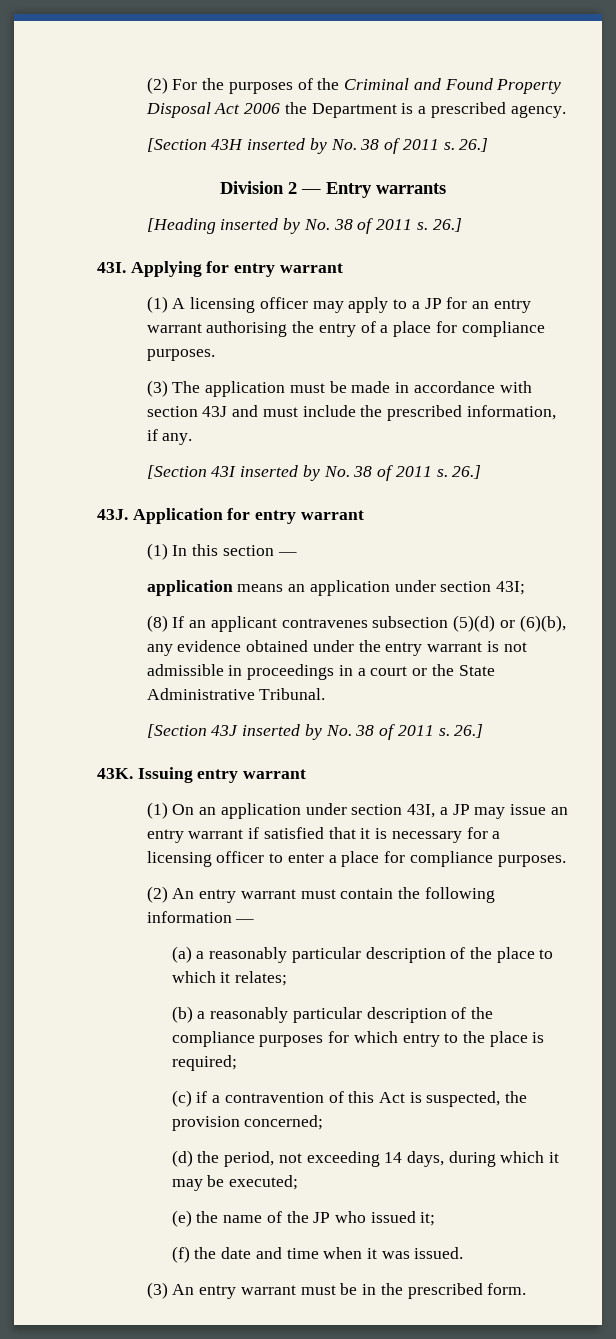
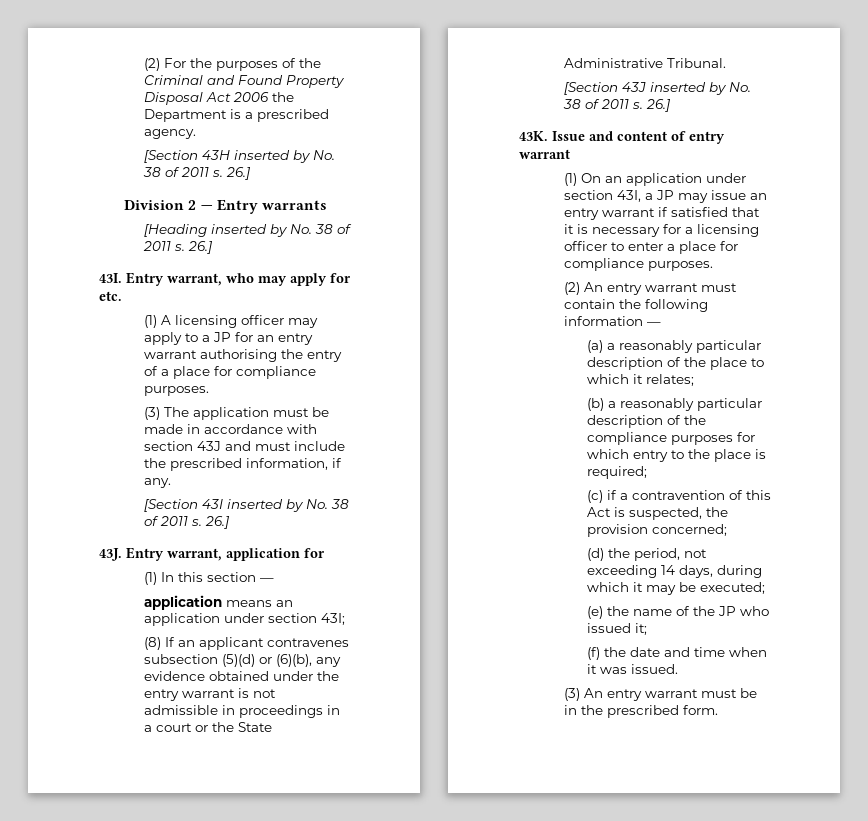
[130,261,343,277] Applying for entry warrant -> [126,272,351,286] [99,291,122,301] Entry warrant, who may apply for etc.
[132,508,364,524] Application for entry warrant -> [126,547,325,561] Entry warrant, application for
[137,767,193,783] Issuing -> [552,131,686,141] Issue and content of

